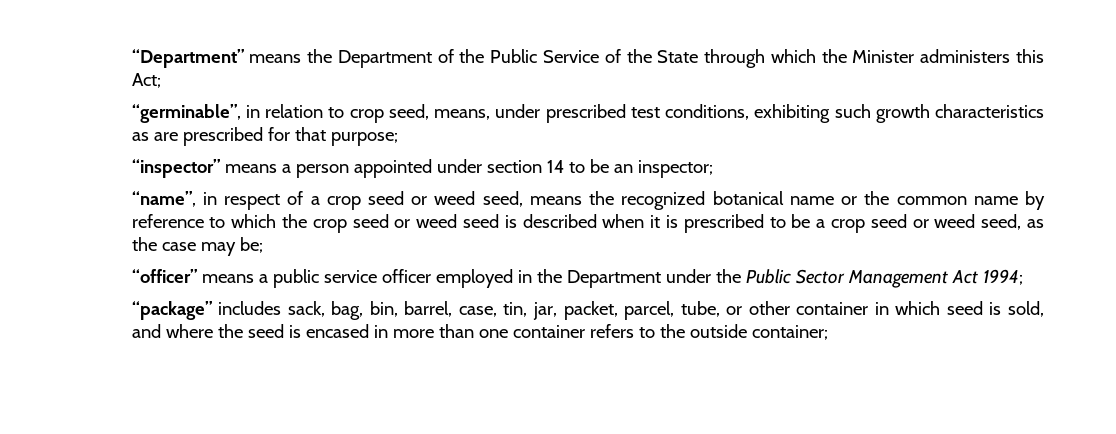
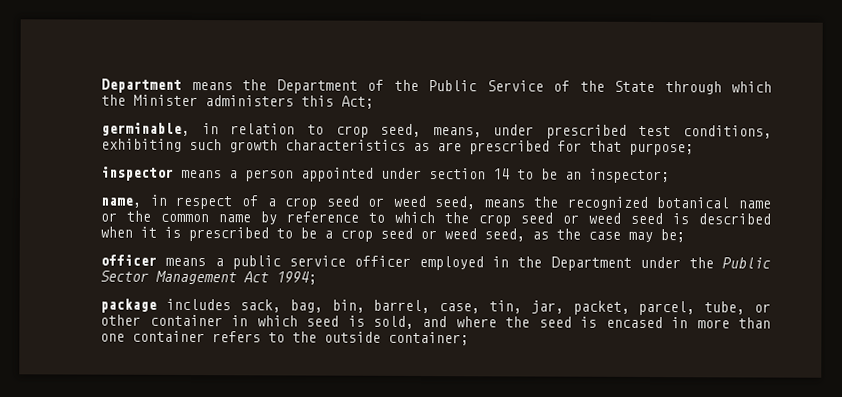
[131,49,244,68] “Department” -> [101,78,183,93] Department
[131,104,241,123] “germinable”, -> [101,122,191,136] germinable,
[131,159,220,178] “inspector” -> [101,166,175,181] inspector
[131,191,196,207] “name”, -> [100,197,143,208] name,
[131,269,197,283] “officer” -> [100,254,158,266] officer
[131,301,212,320] “package” -> [100,298,158,313] package

